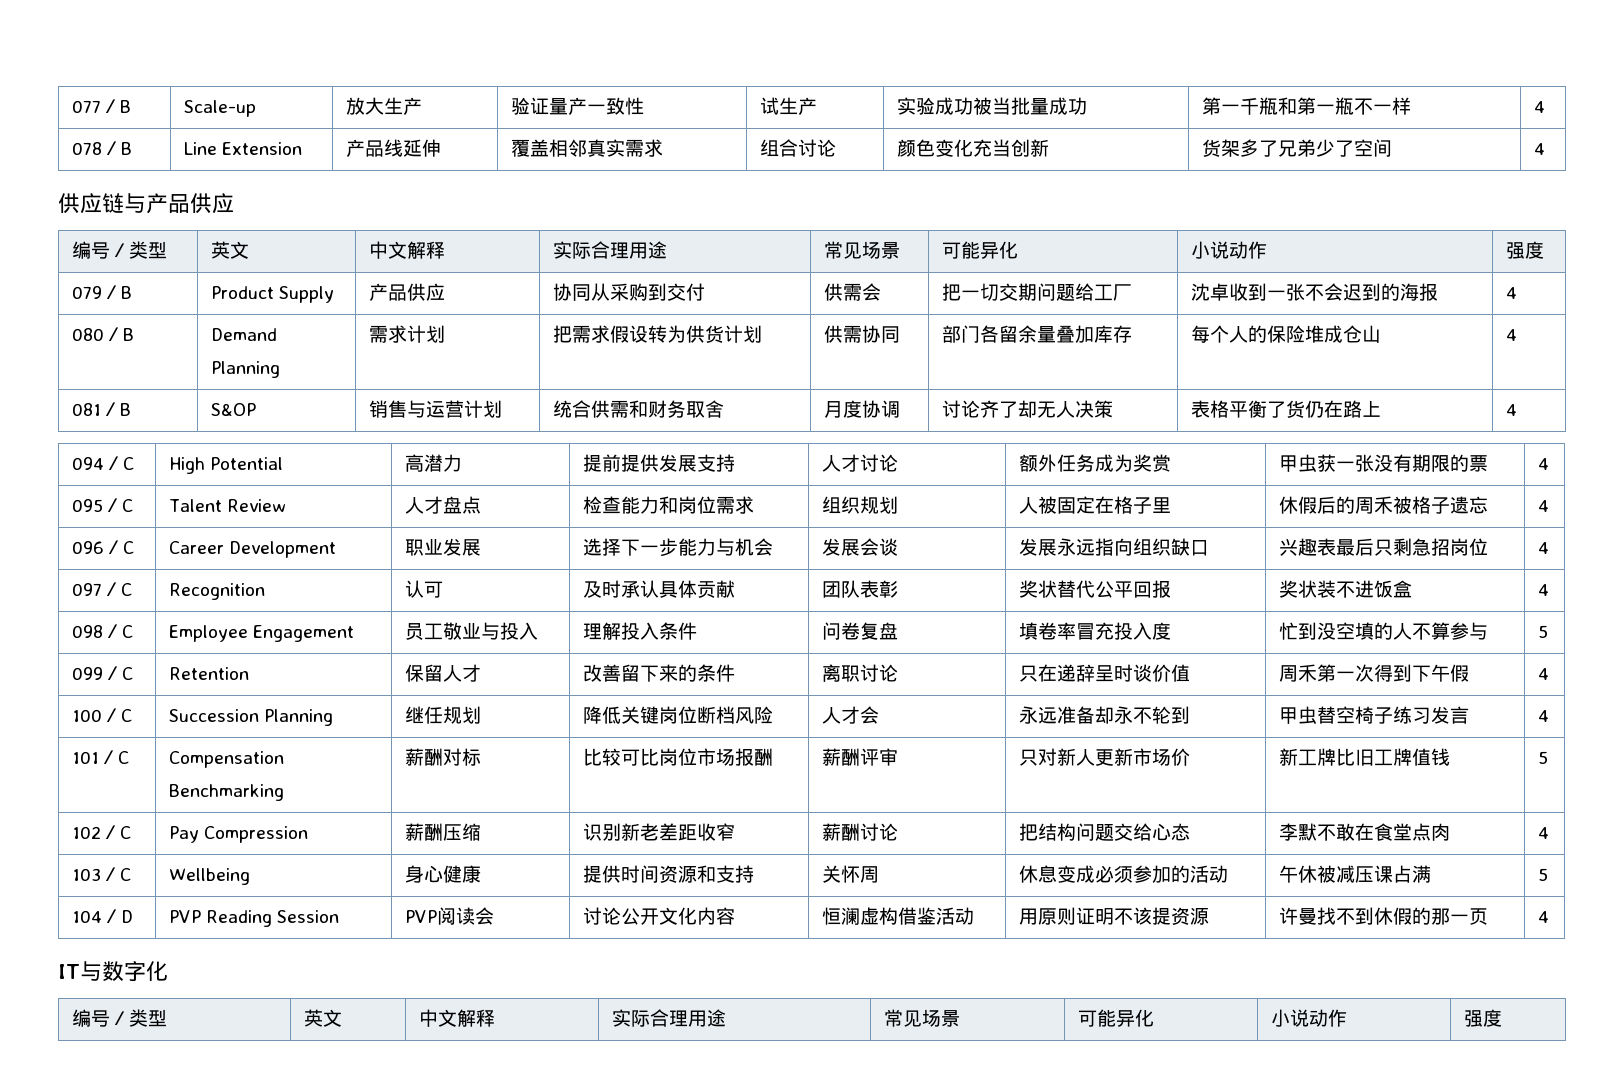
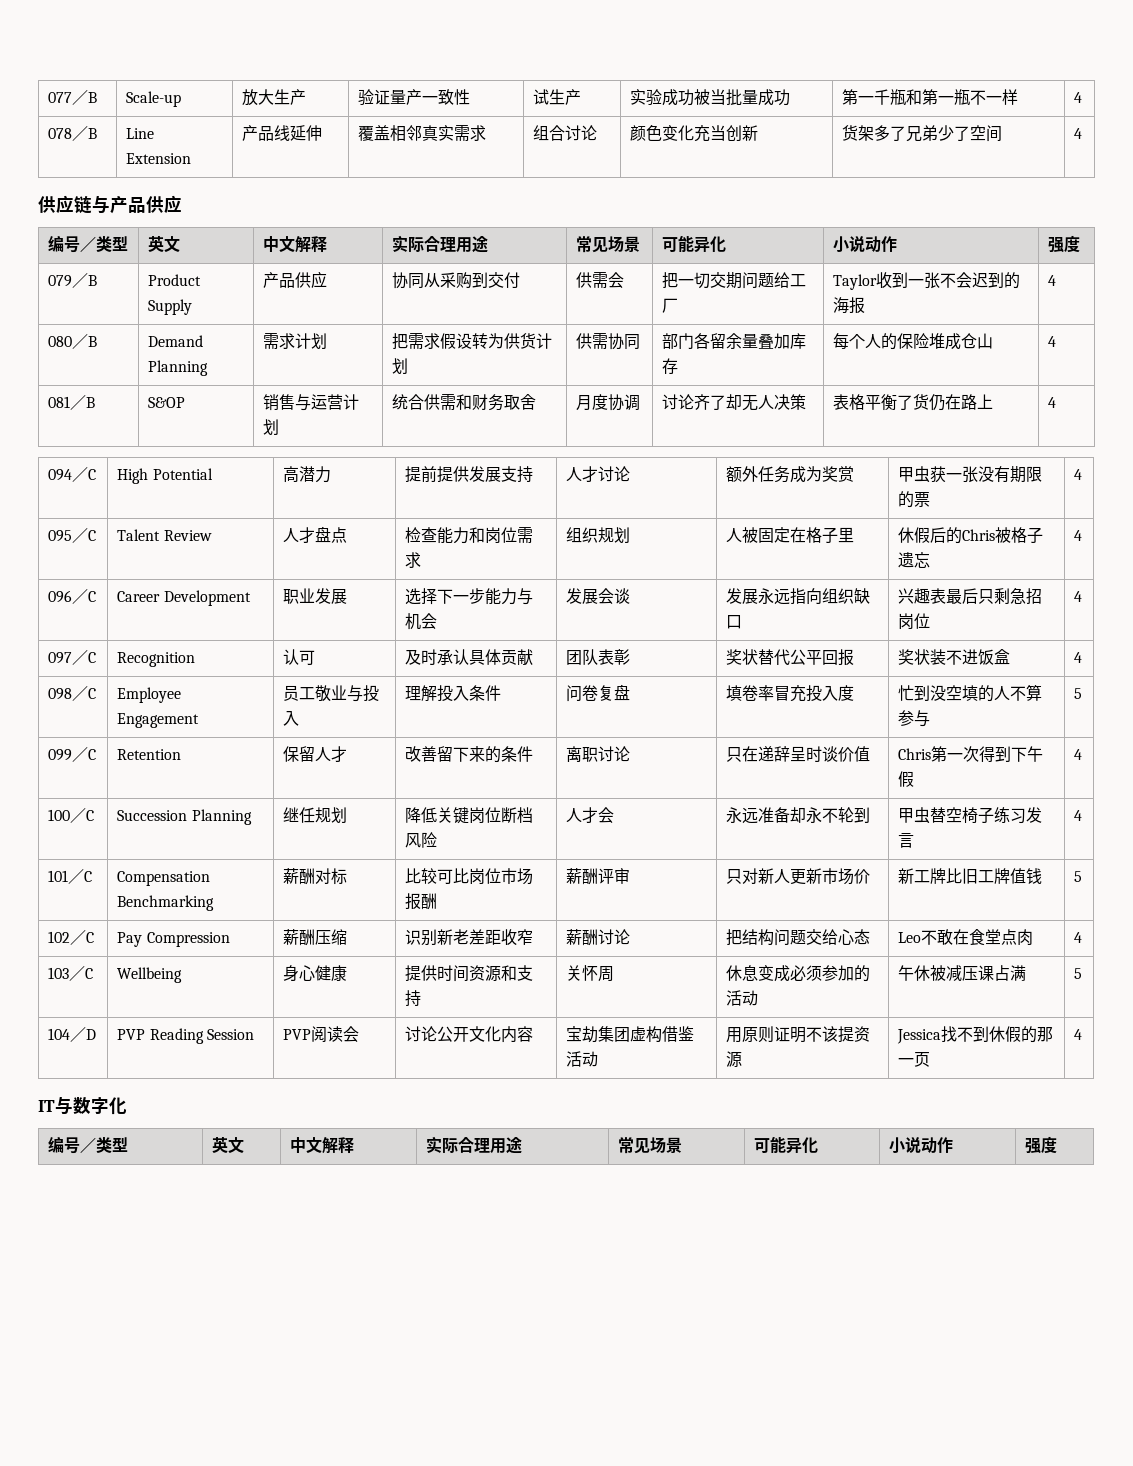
[1191,283,1230,301] 沈卓 -> [833,274,878,290] Taylor
[1355,496,1394,514] 周禾 -> [962,529,996,541] Chris
[1279,664,1318,682] 周禾 -> [898,748,932,760] Chris
[1279,823,1318,841] 李默 -> [898,932,922,943] Leo
[822,907,861,925] 恒澜 -> [566,1026,631,1043] 宝劫集团
[1279,907,1318,925] 许曼 -> [897,1029,942,1044] Jessica

